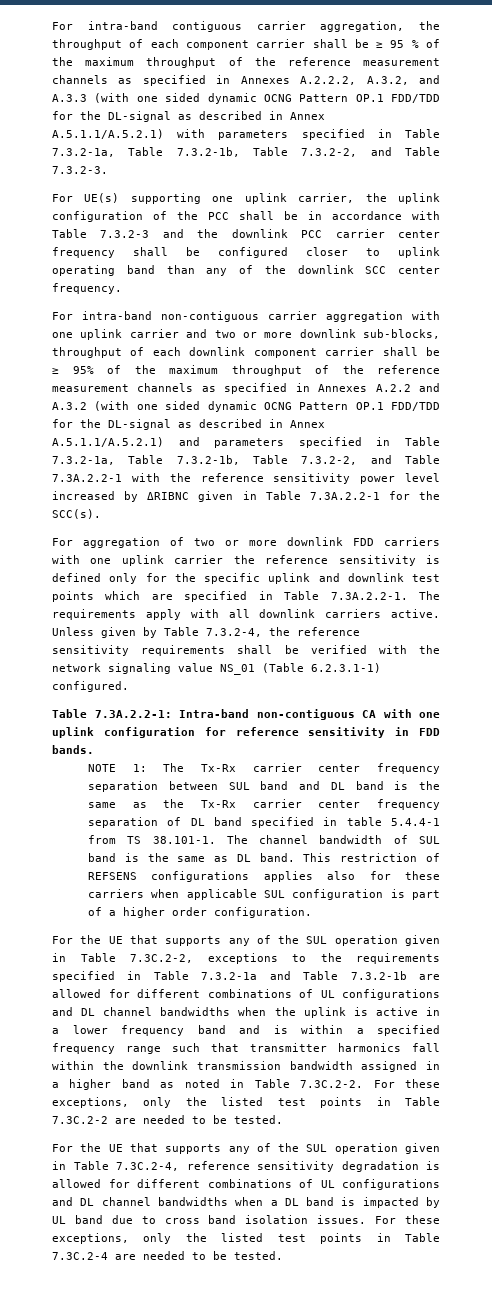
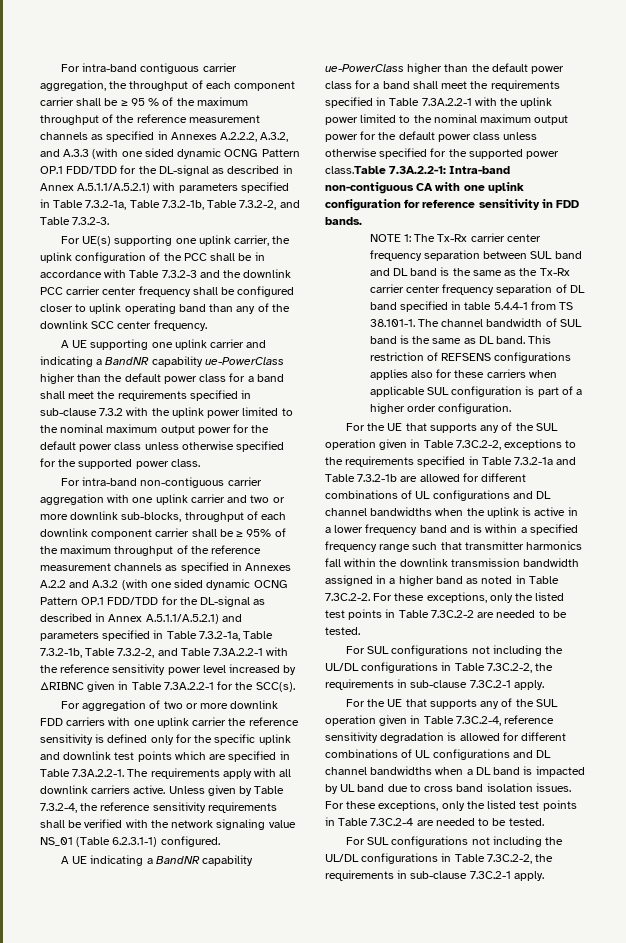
(122, 288) none -> [61,339,267,350] [40,356,284,367] [40,373,284,384] [40,390,252,401] [40,407,293,418] [40,424,270,435] [40,441,285,452] [40,458,200,469] // A UE supporting one uplink carrier and indicating a BandNR capability ue-PowerClass higher than the default power class for a band shall meet the requirements specified in sub-clause 7.3.2 with the uplink power limited to the nominal maximum output power for the default power class unless otherwise specified for the supported power class.
[52,709,87,718] Table -> [61,855,254,866] [325,63,565,74] [325,80,560,91] [325,97,553,108] [325,114,569,125] [325,131,538,142] [325,148,560,159] [325,166,386,174] A UE indicating a BandNR capability ue-PowerClass higher than the default power class for a band shall meet the requirements specified in Table 7.3A.2.2-1 with the uplink power limited to the nominal maximum output power for the default power class unless otherwise specified for the supported power class.Table
(283, 1119) none -> [346,645,564,656] [325,662,554,673] [325,679,544,690] // For SUL configurations not including the UL/DL configurations in Table 7.3C.2-2, the requirements in sub-clause 7.3C.2-1 apply.
(283, 1255) none -> [346,836,564,847] [325,853,554,864] [325,870,544,881] // For SUL configurations not including the UL/DL configurations in Table 7.3C.2-2, the requirements in sub-clause 7.3C.2-1 apply.

